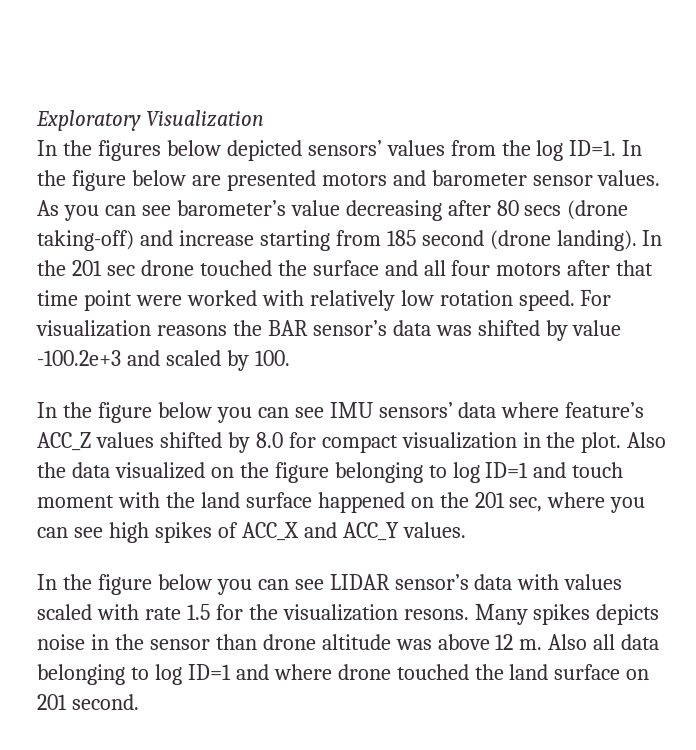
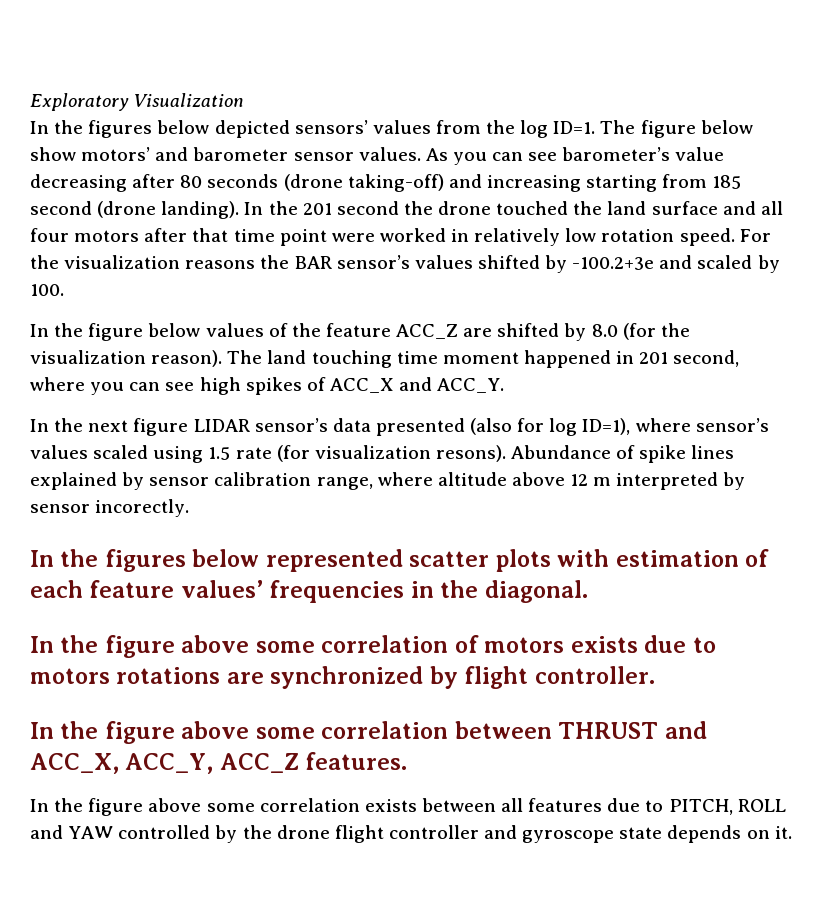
[622,140,643,156] [37,170,387,191] In the figure below are presented motors -> [600,120,753,138] [30,147,151,161] The figure below show motors’
[524,205,562,216] secs -> [207,174,279,188] seconds
[178,230,254,246] increase -> [486,175,581,192] increasing
[106,260,307,276] sec drone touched the -> [336,201,647,215] second the drone touched the land
[261,290,304,306] with -> [451,229,470,242] in
(612, 298) none -> [30,255,59,269] the
[392,320,622,341] [37,350,121,366] data was shifted by value -100.2e+3 -> [414,255,655,273] values shifted by -100.2+3e
[216,402,645,423] [37,432,667,453] [37,462,624,483] [37,492,543,513] you can see IMU sensors’ data where feature’s ACC_Z values shifted by 8.0 for compact visualization in the plot. Also the data visualized on the figure belonging to log ID=1 and touch moment with the land surface happened on the 201 sec, -> [205,323,690,341] [30,350,740,368] values of the feature ACC_Z are shifted by 8.0 (for the visualization reason). The land touching time moment happened in 201 second,
[342,522,466,541] [37,574,623,595] [37,604,660,625] [37,634,660,650] [37,664,650,685] [37,694,139,710] ACC_Y values. // In the figure below you can see LIDAR sensor’s data with values scaled with rate 1.5 for the visualization resons. Many spikes depicts noise in the sensor than drone altitude was above 12 m. Also all data belonging to log ID=1 and where drone touched the land surface on 201 second. -> [437,378,505,393] [30,418,769,436] [30,445,735,463] [30,472,746,490] [30,499,190,517] [30,549,770,572] [30,580,588,603] [30,635,716,658] [30,666,655,689] [30,721,707,744] [30,752,408,774] [30,798,786,816] [30,825,792,843] ACC_Y. // In the next figure LIDAR sensor’s data presented (also for log ID=1), where sensor’s values scaled using 1.5 rate (for visualization resons). Abundance of spike lines explained by sensor calibration range, where altitude above 12 m interpreted by sensor incorectly. // In the figures below represented scatter plots with estimation of each feature values’ frequencies in the diagonal. // In the figure above some correlation of motors exists due to motors rotations are synchronized by flight controller. // In the figure above some correlation between THRUST and ACC_X, ACC_Y, ACC_Z features. // In the figure above some correlation exists between all features due to PITCH, ROLL and YAW controlled by the drone flight controller and gyroscope state depends on it.

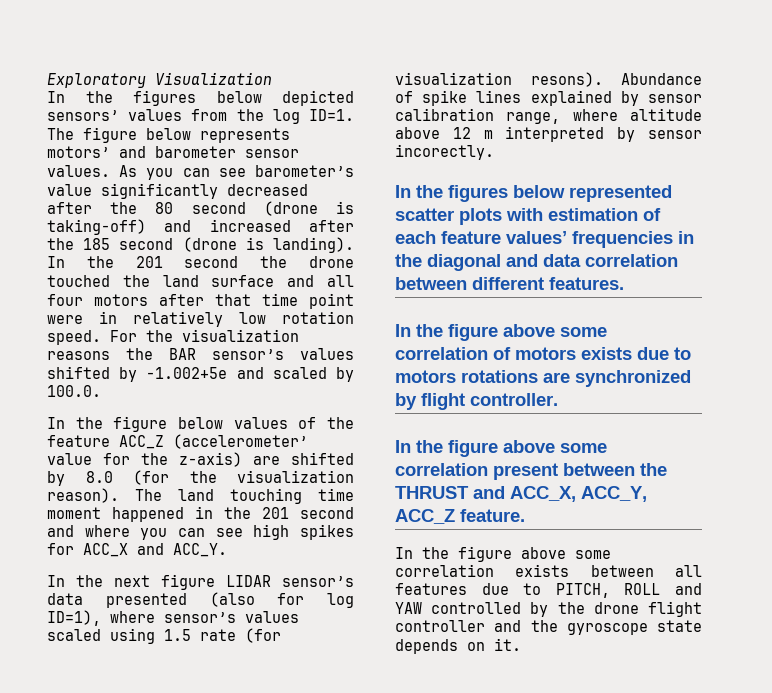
[30,147,76,161] show -> [200,128,290,143] represents
[30,174,708,192] decreasing after 80 seconds (drone taking-off) and increasing starting from -> [101,183,308,199] [47,201,354,216] [47,219,354,235] [47,238,74,250] significantly decreased after the 80 second (drone is taking-off) and increased after the
(157, 209) none -> [245,237,264,250] is
[379,228,446,242] worked -> (83, 319) none
[572,257,655,270] -100.2+3e -> [146,367,228,379] -1.002+5e
[30,284,64,296] 100. -> [47,385,101,397] 100.0.
(459, 331) none -> [173,434,308,449] [47,452,242,467] (accelerometer’ value for the z-axis)
[639,350,740,367] 201 second, -> [224,507,354,519] [47,525,74,537] the 201 second and
[306,377,326,391] of -> [47,543,74,555] for
[484,580,588,603] diagonal. -> [427,254,678,271] [395,277,624,290] diagonal and data correlation between different features.
[454,721,552,739] between -> [493,463,667,480] present between the
[305,752,408,770] features. -> [460,509,525,522] feature.
(518, 832) none -> [530,620,558,632] the

